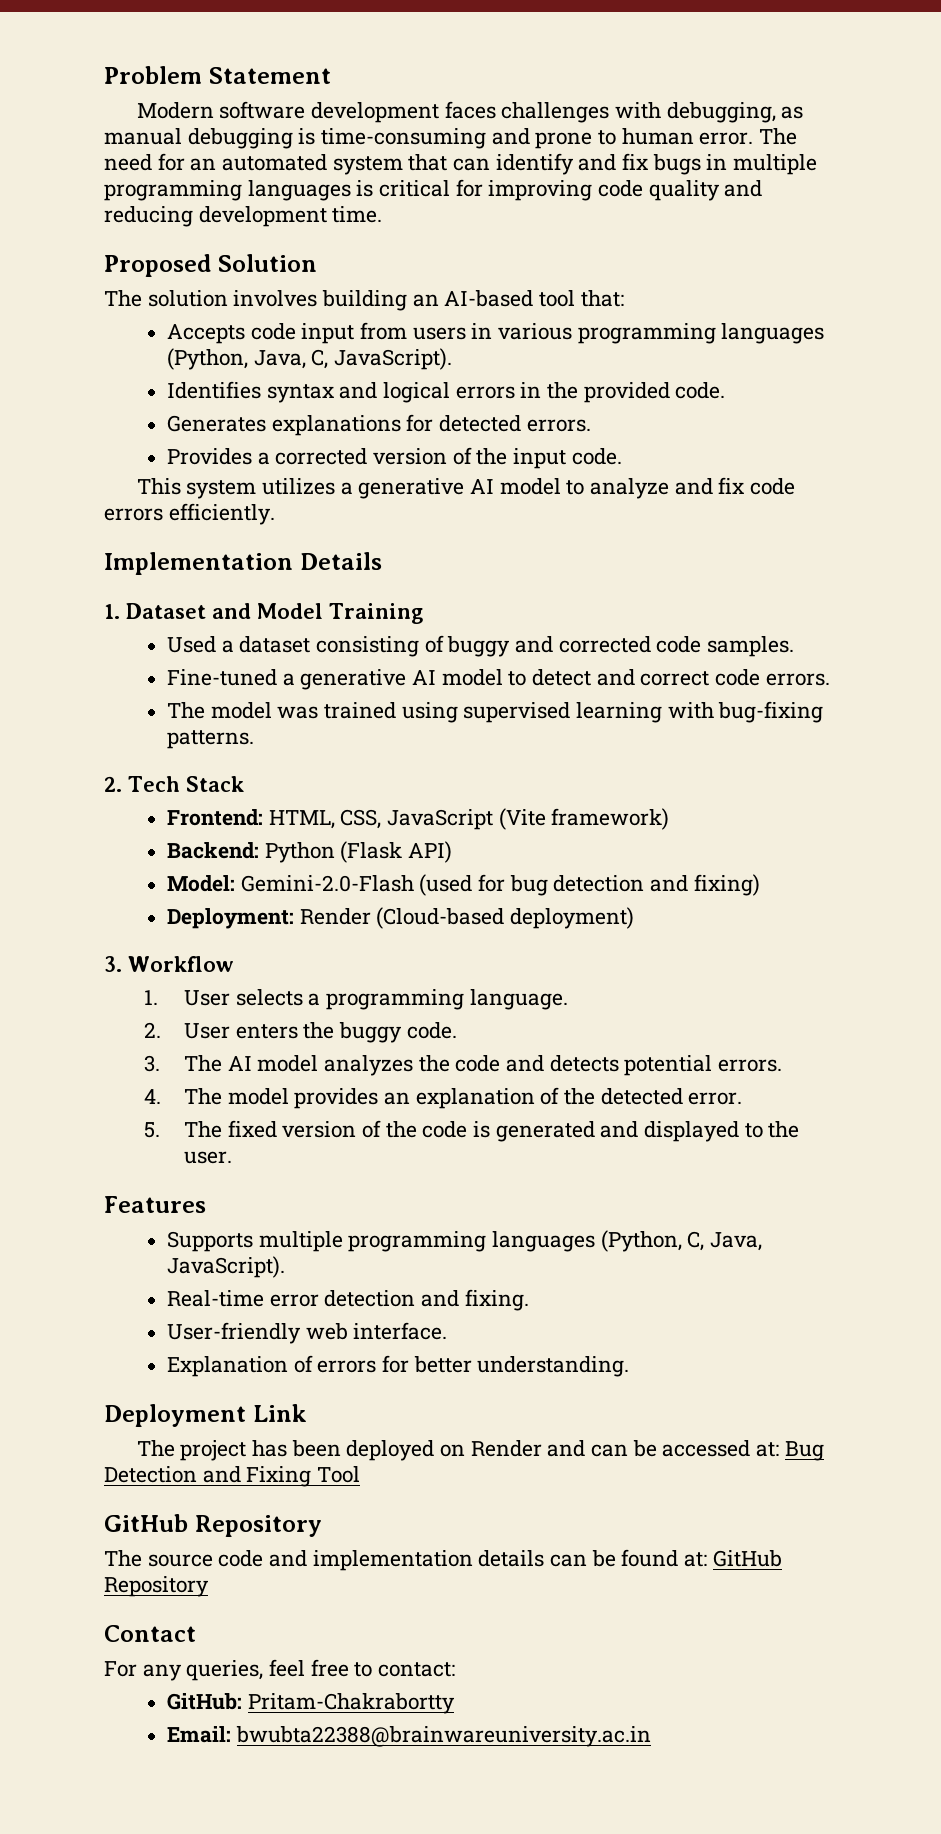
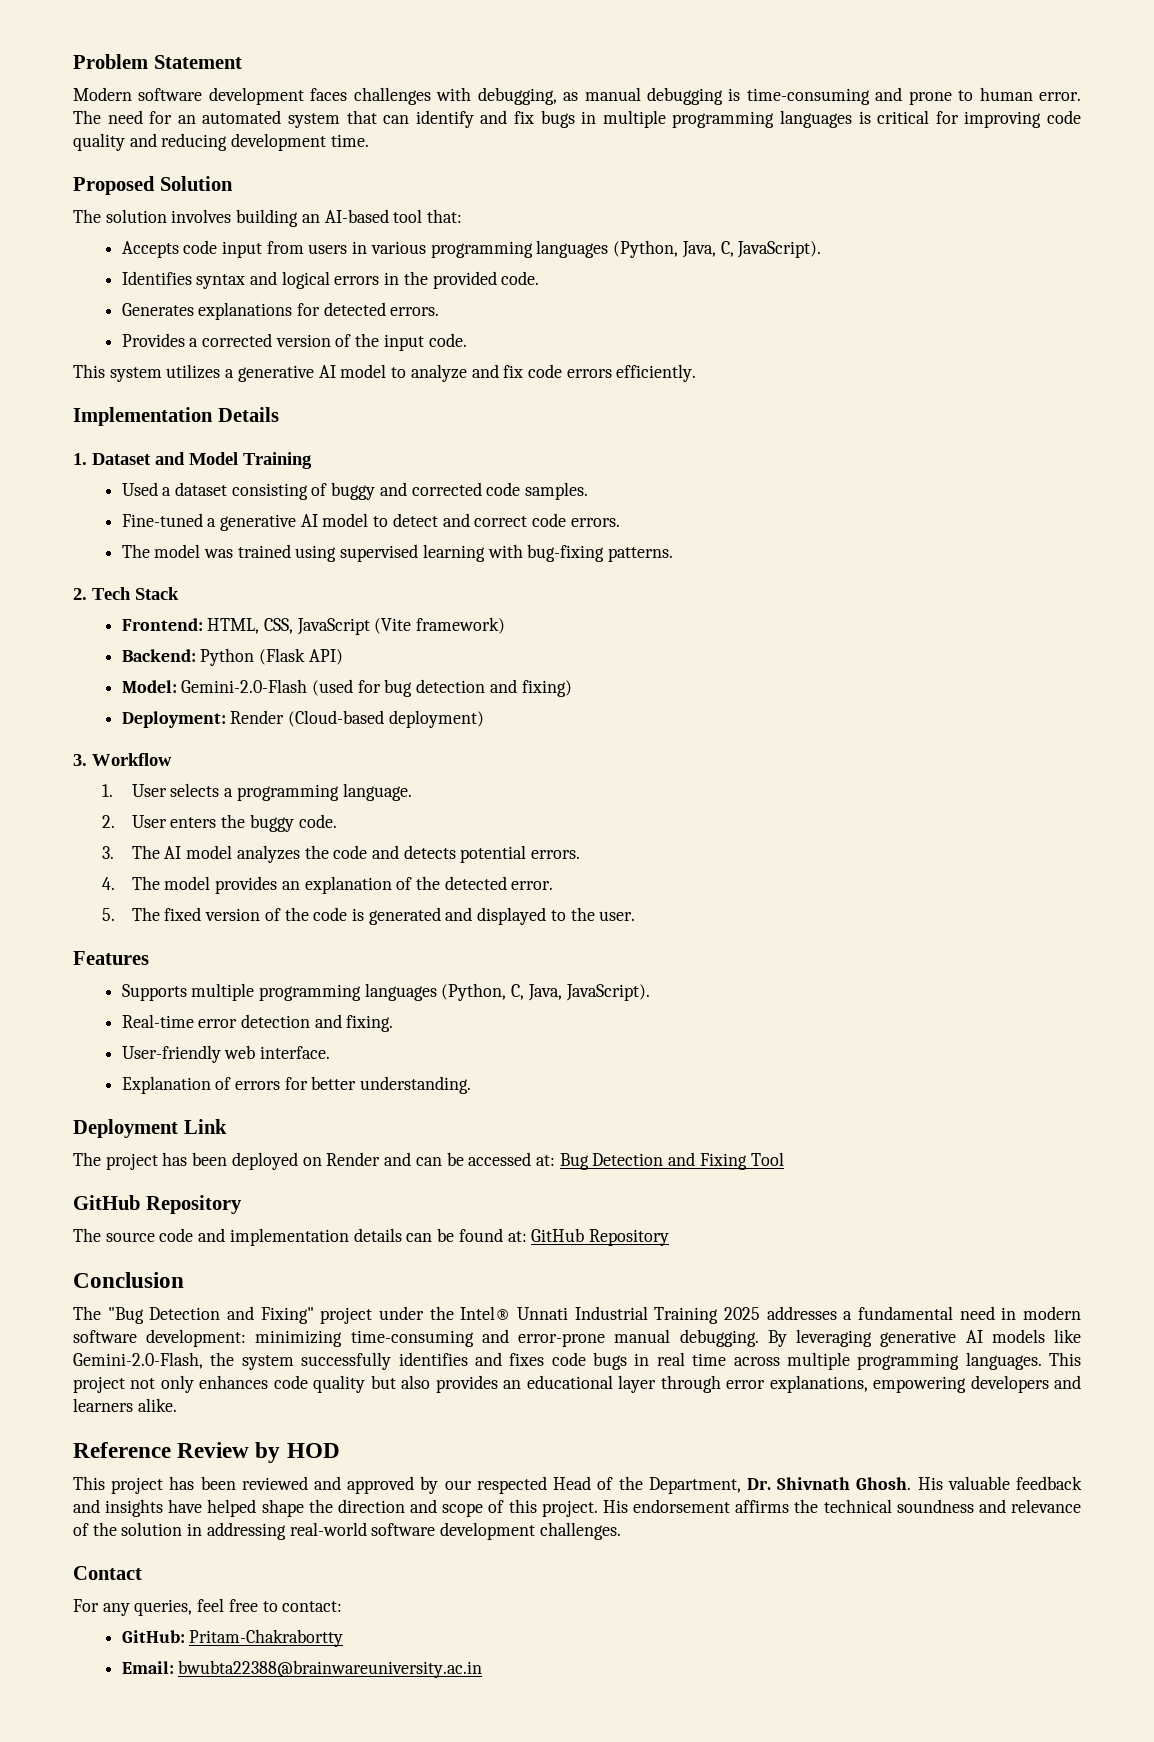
(209, 1586) none -> [73,1272,184,1288] [73,1306,1081,1324] [73,1329,1082,1347] [73,1352,1081,1370] [73,1375,1082,1393] [73,1398,177,1412] [73,1442,340,1463] [73,1476,1082,1494] [73,1499,1081,1517] [73,1522,621,1540] // Conclusion // The "Bug Detection and Fixing" project under the Intel® Unnati Industrial Training 2025 addresses a fundamental need in modern software development: minimizing time-consuming and error-prone manual debugging. By leveraging generative AI models like Gemini-2.0-Flash, the system successfully identifies and fixes code bugs in real time across multiple programming languages. This project not only enhances code quality but also provides an educational layer through error explanations, empowering developers and learners alike. // Reference Review by HOD // This project has been reviewed and approved by our respected Head of the Department, Dr. Shivnath Ghosh. His valuable feedback and insights have helped shape the direction and scope of this project. His endorsement affirms the technical soundness and relevance of the solution in addressing real-world software development challenges.

